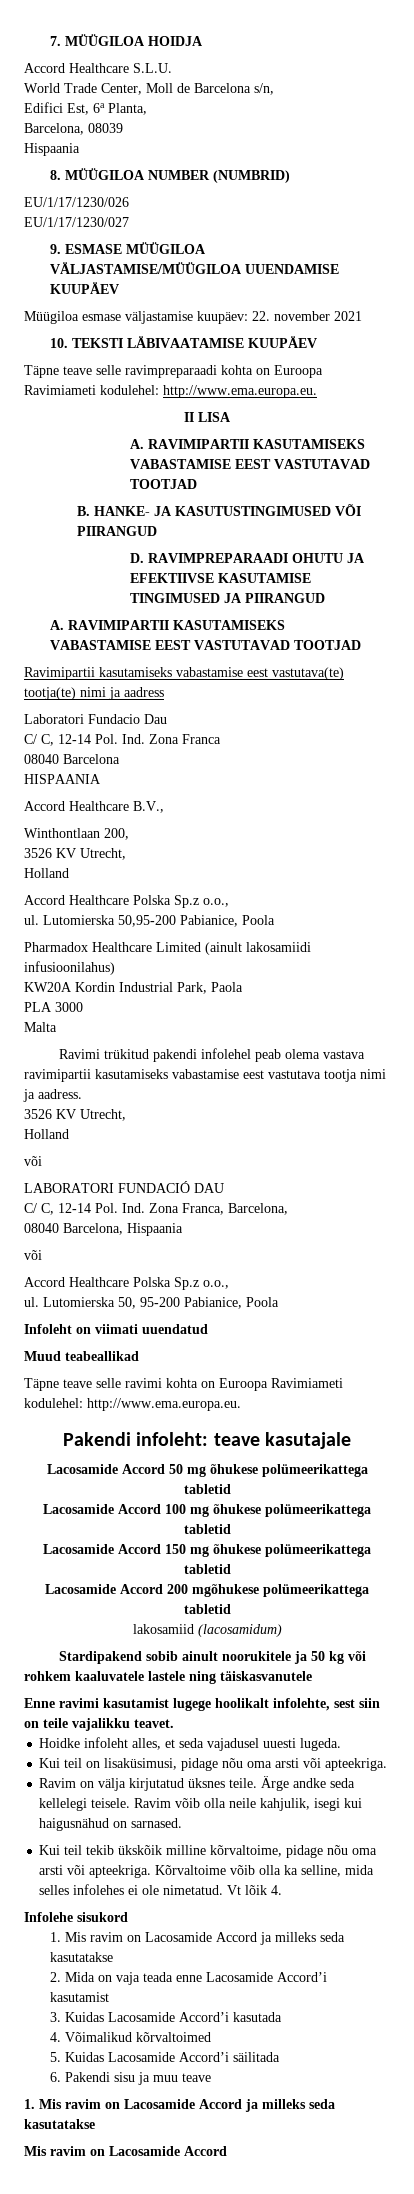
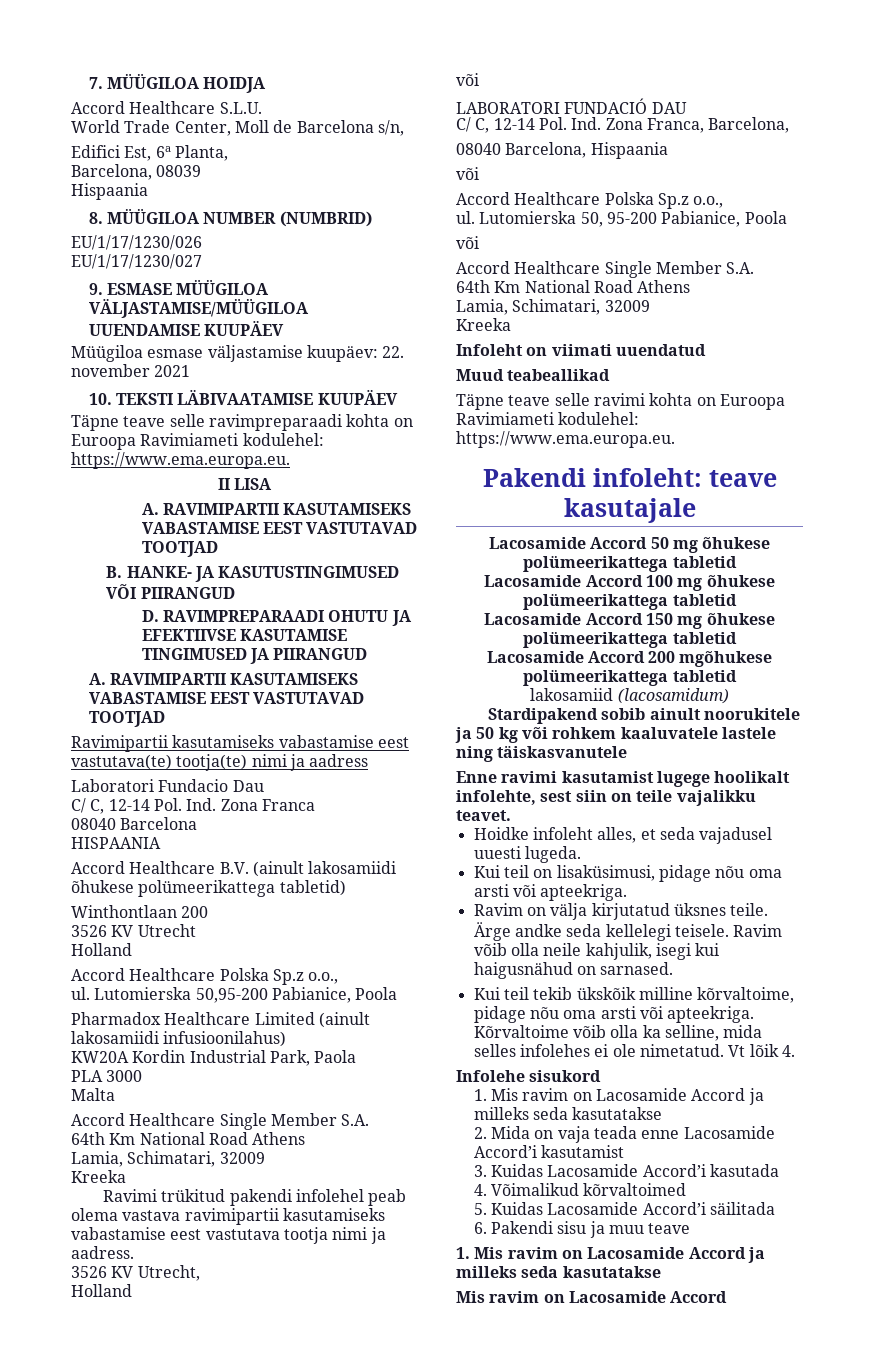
[163,385,317,398] http://www.ema.europa.eu. -> [71,452,290,469] https://www.ema.europa.eu.
[133,801,164,813] B.V., -> [219,861,397,877] [71,880,346,897] B.V. (ainult lakosamiidi õhukese polümeerikattega tabletid)
[104,828,129,840] [24,848,126,860] 200, // 3526 KV Utrecht, -> [181,906,209,918] [71,924,196,937] 200 // 3526 KV Utrecht
(57, 1027) none -> [71,1113,370,1130] [71,1132,306,1145] [71,1151,265,1167] [71,1170,126,1183] // Accord Healthcare Single Member S.A. // 64th Km National Road Athens // Lamia, Schimatari, 32009 // Kreeka
(279, 1302) none -> [456,236,479,249] [456,261,755,278] [456,280,691,293] [456,299,650,315] [456,318,511,331] // või // Accord Healthcare Single Member S.A. // 64th Km National Road Athens // Lamia, Schimatari, 32009 // Kreeka
[87,1398,241,1411] http://www.ema.europa.eu. -> [456,431,675,448] https://www.ema.europa.eu.

